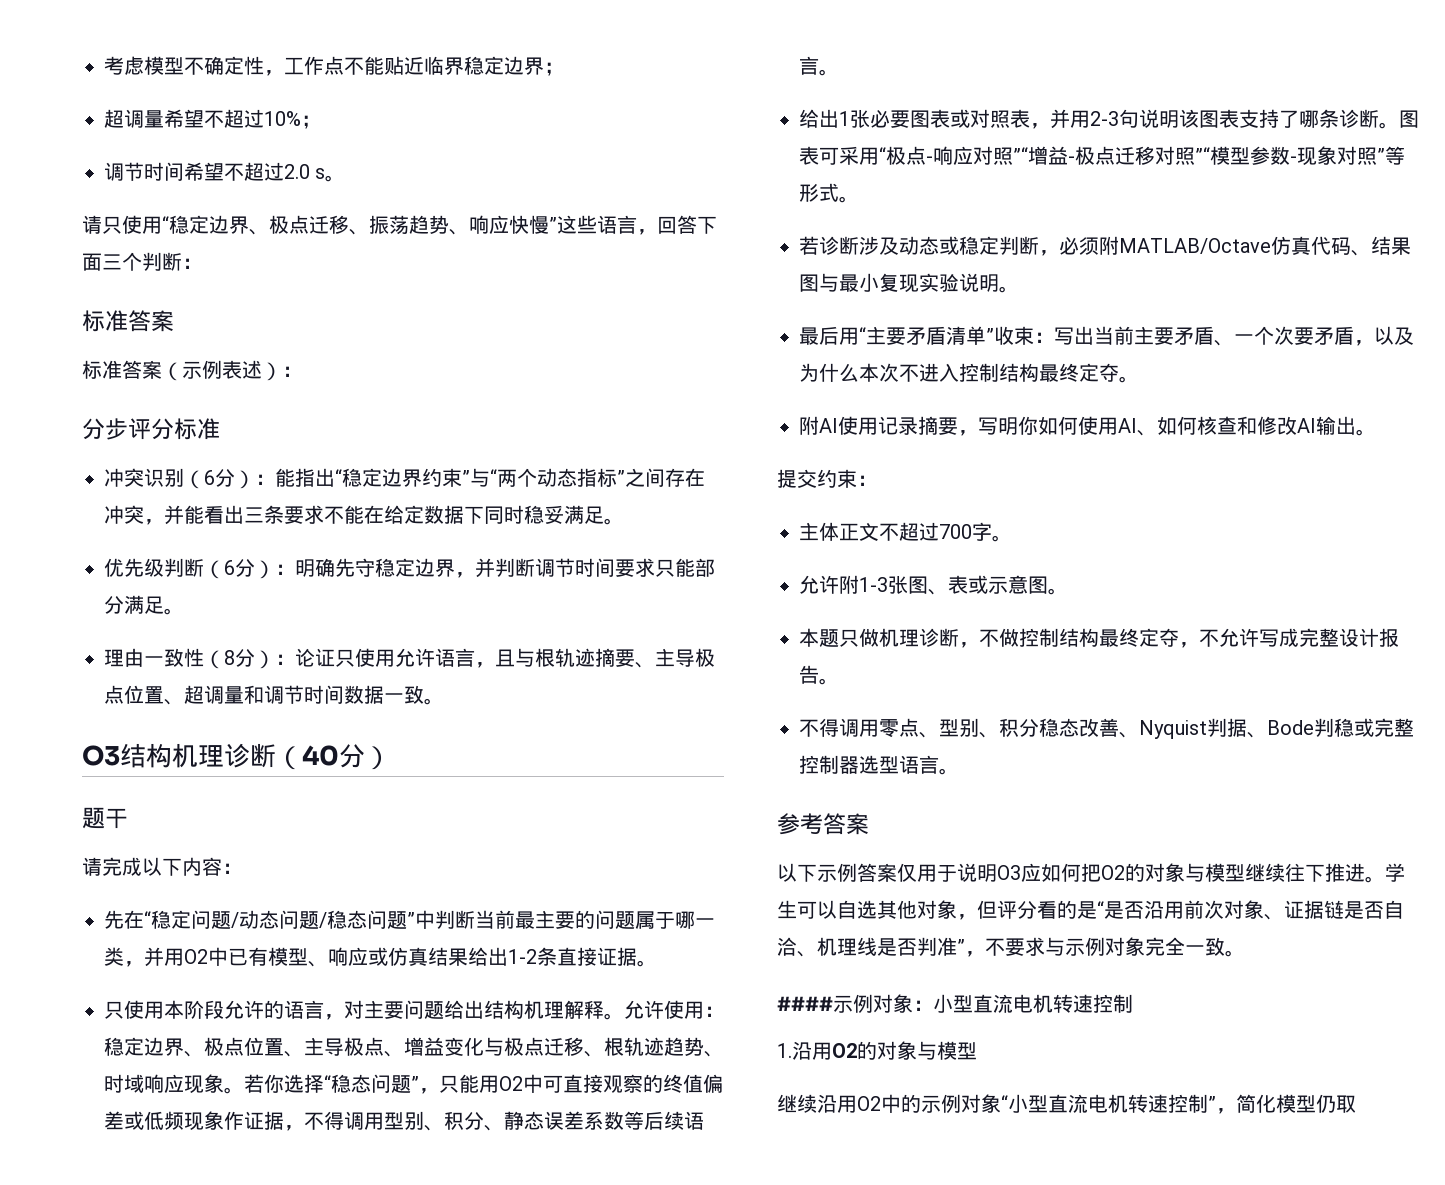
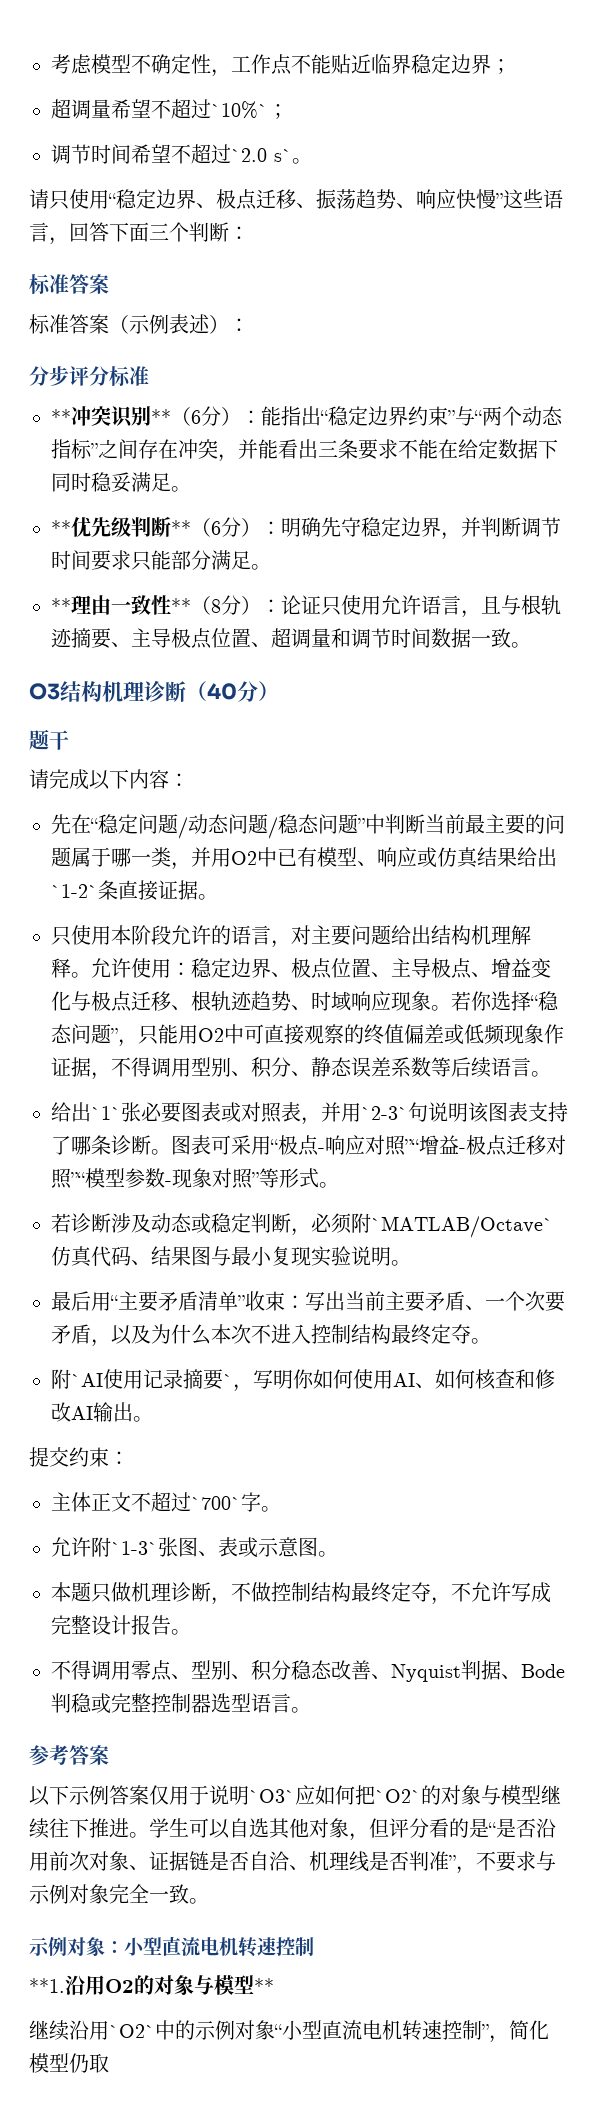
[264,111,301,126] 10% -> [211,101,268,119] `10%`
[284,164,326,179] 2.0 s -> [231,148,292,162] `2.0 s`
(220, 429) none -> [51,409,71,424] **
(184, 477) none -> [151,409,171,424] **
(624, 521) none -> [51,520,71,535] **
(204, 567) none -> [171,520,191,535] **
(184, 611) none -> [51,598,71,613] **
(204, 657) none -> [171,598,191,613] **
[508,949,537,964] 1-2 -> [51,884,98,898] `1-2`
[839,111,850,126] 1 -> [91,1106,121,1120] `1`
[1090,111,1119,126] 2-3 -> [361,1106,408,1120] `2-3`
[1119,238,1271,254] MATLAB/Octave -> [371,1216,553,1238] `MATLAB/Octave`
[819,418,838,433] AI -> [71,1373,103,1387] `AI
(958, 426) none -> [223,1374,233,1387] `
[939,524,972,539] 700 -> [191,1496,241,1510] `700`
[859,577,888,592] 1-3 -> [111,1541,158,1555] `1-3`
[997,865,1021,880] O3 -> [249,1789,295,1803] `O3`
[1101,865,1125,880] O2 -> [375,1789,421,1803] `O2`
[777,996,833,1011] #### -> (209, 1901) none
[777,1043,792,1058] 1. -> [29,1978,65,1993] **1.
(977, 1051) none -> [254,1978,274,1993] **
[857,1096,881,1111] O2 -> [109,2024,155,2038] `O2`

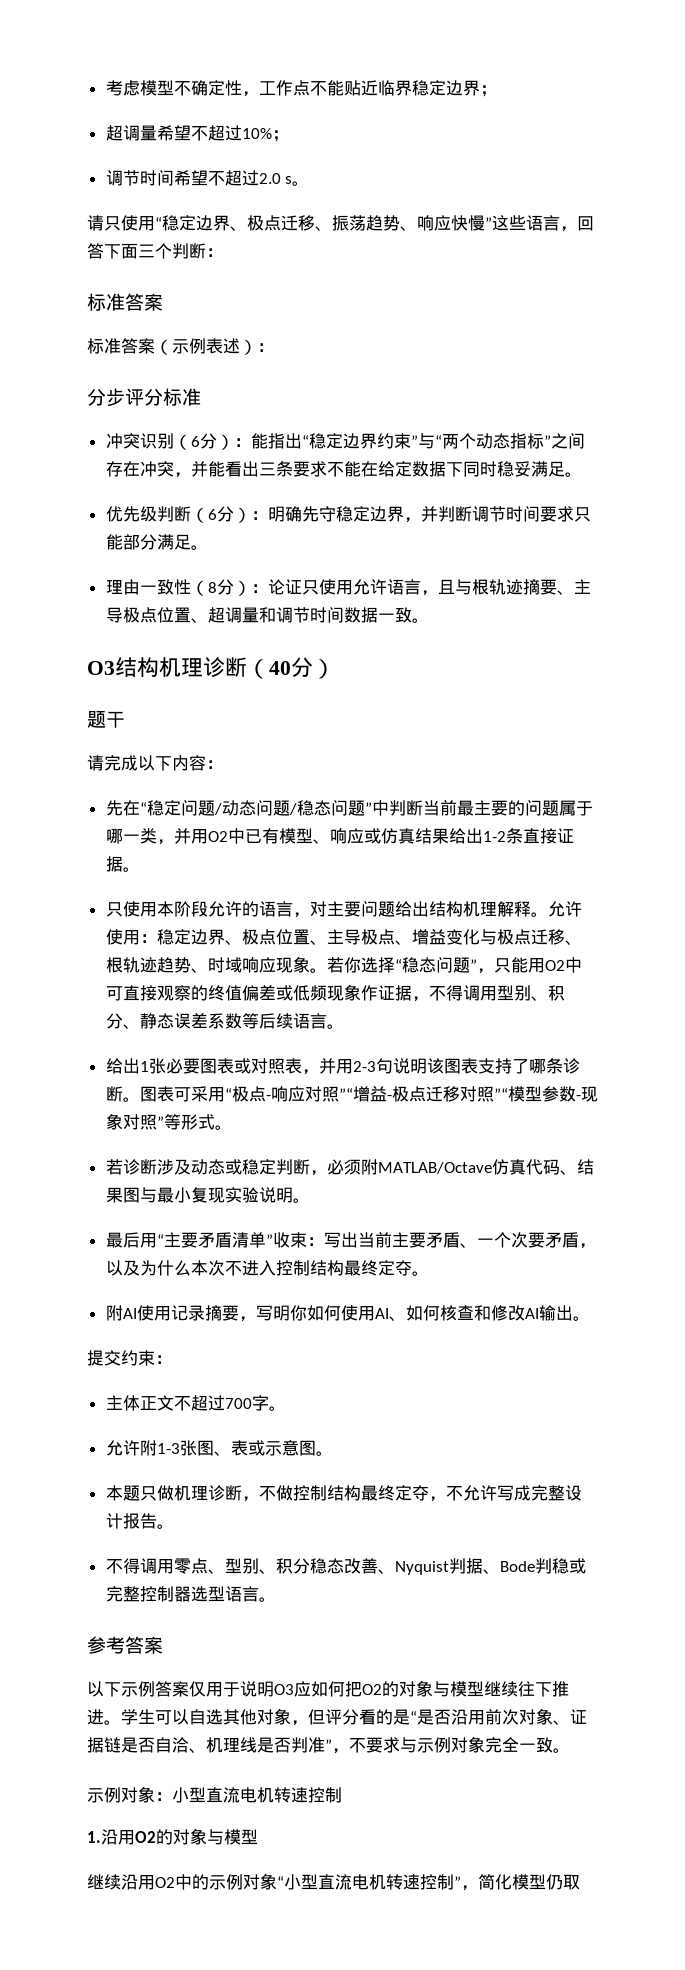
[211,101,268,119] `10%` -> [241,128,272,139] 10%
[231,148,292,162] `2.0 s` -> [258,173,293,184] 2.0 s
[51,409,71,424] ** -> (201, 397) none
[151,409,171,424] ** -> (174, 441) none
[51,520,71,535] ** -> (582, 474) none
[171,520,191,535] ** -> (191, 514) none
[51,598,71,613] ** -> (208, 547) none
[171,598,191,613] ** -> (191, 587) none
[51,884,98,898] `1-2` -> [482,831,506,842] 1-2
[91,1106,121,1120] `1` -> [139,1061,149,1072] 1
[361,1106,408,1120] `2-3` -> [352,1061,376,1072] 2-3
[371,1216,553,1238] `MATLAB/Octave` -> [377,1162,492,1174] MATLAB/Octave
[71,1373,103,1387] `AI -> [122,1308,137,1319] AI
[223,1374,233,1387] ` -> (239, 1313) none
[191,1496,241,1510] `700` -> [224,1398,252,1409] 700
[111,1541,158,1555] `1-3` -> [156,1443,180,1454] 1-3
[249,1789,295,1803] `O3` -> [274,1684,294,1695] O3
[375,1789,421,1803] `O2` -> [362,1684,382,1695] O2
[29,1978,65,1993] **1. -> [87,1831,101,1843] 1.
[254,1978,274,1993] ** -> (258, 1837) none
[109,2024,155,2038] `O2` -> [155,1877,175,1888] O2

